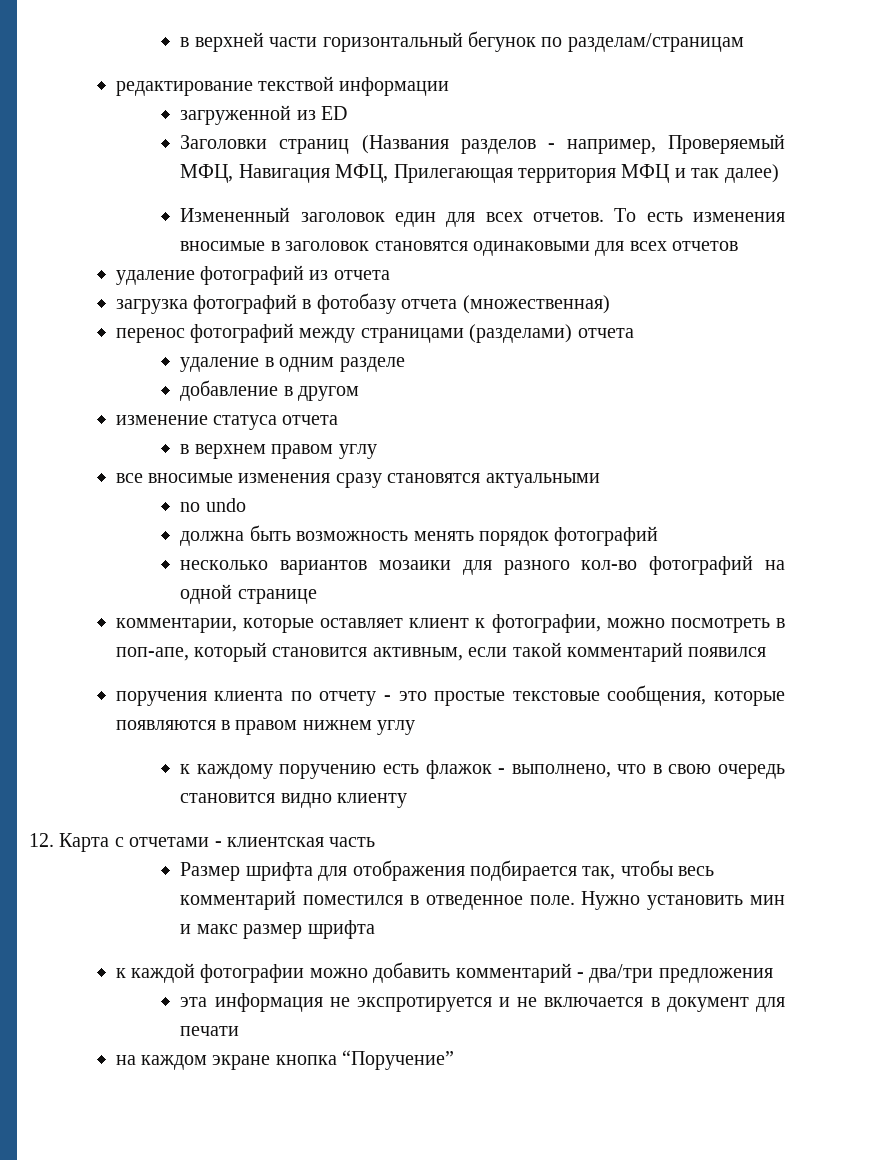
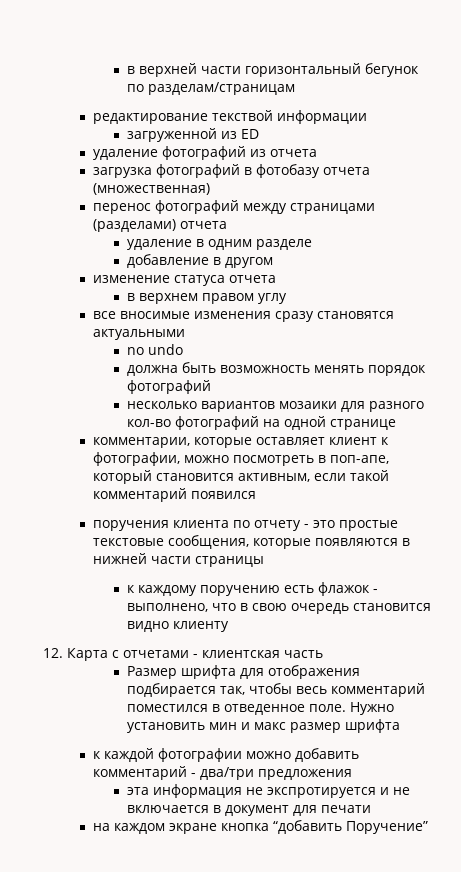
[180,134,786,154] [180,164,779,183] [180,207,785,227] [180,241,739,256] // Заголовки страниц (Названия разделов - например, Проверяемый МФЦ, Навигация МФЦ, Прилегающая территория МФЦ и так далее) // Измененный заголовок един для всех отчетов. То есть изменения вносимые в заголовок становятся одинаковыми для всех отчетов -> (259, 134) none
[235,720,416,735] правом нижнем углу -> [92,553,264,567] нижней части страницы
[342,1050,455,1070] “Поручение” -> [272,820,428,834] “добавить Поручение”

